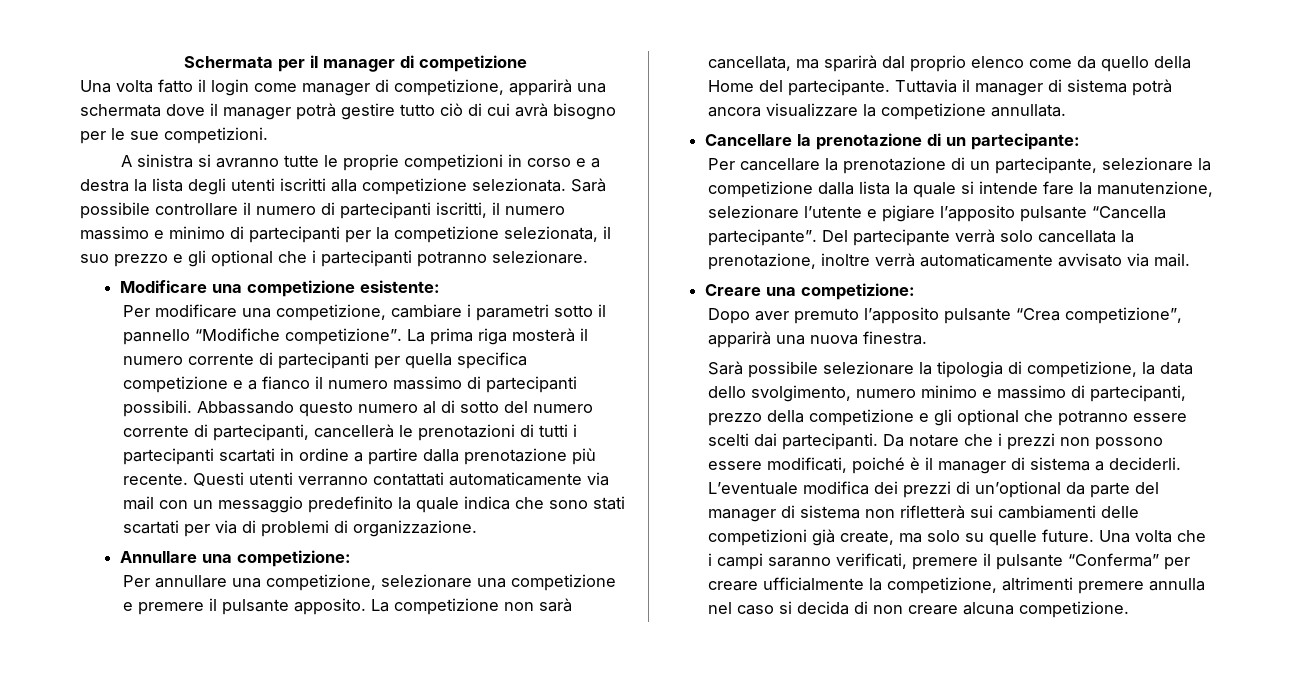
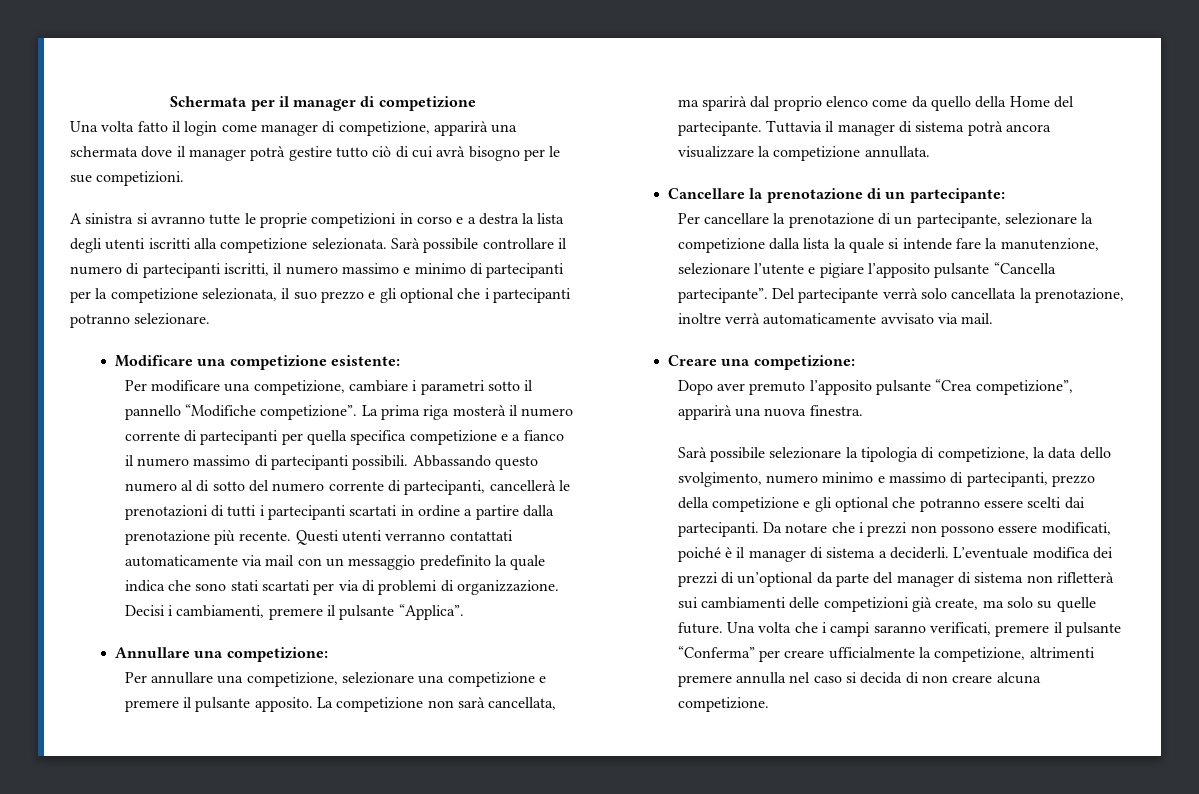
(478, 528) none -> [124,604,464,620] Decisi i cambiamenti, premere il pulsante “Applica”.

